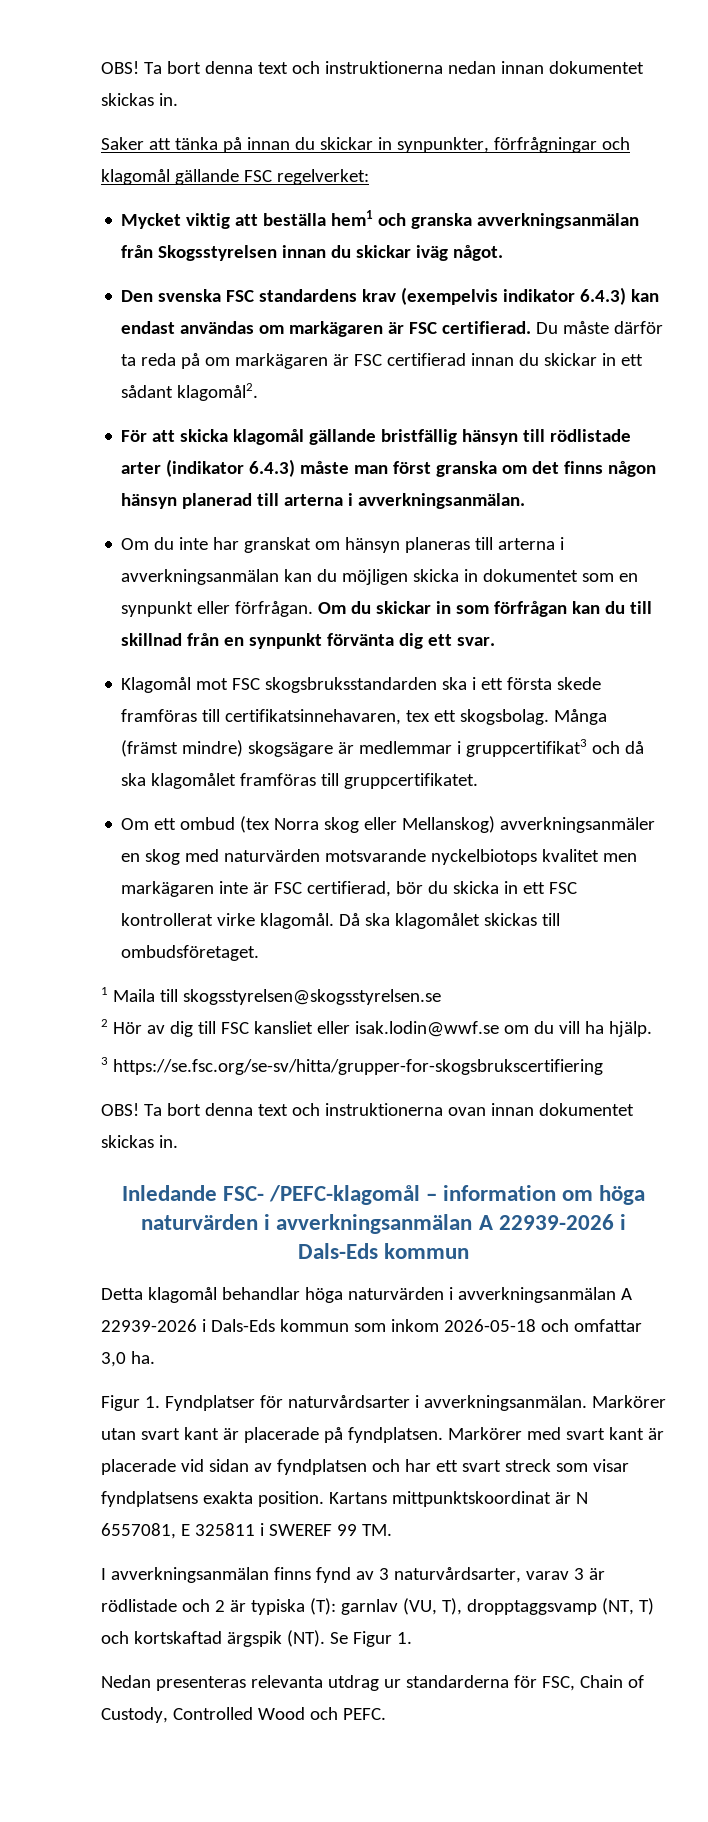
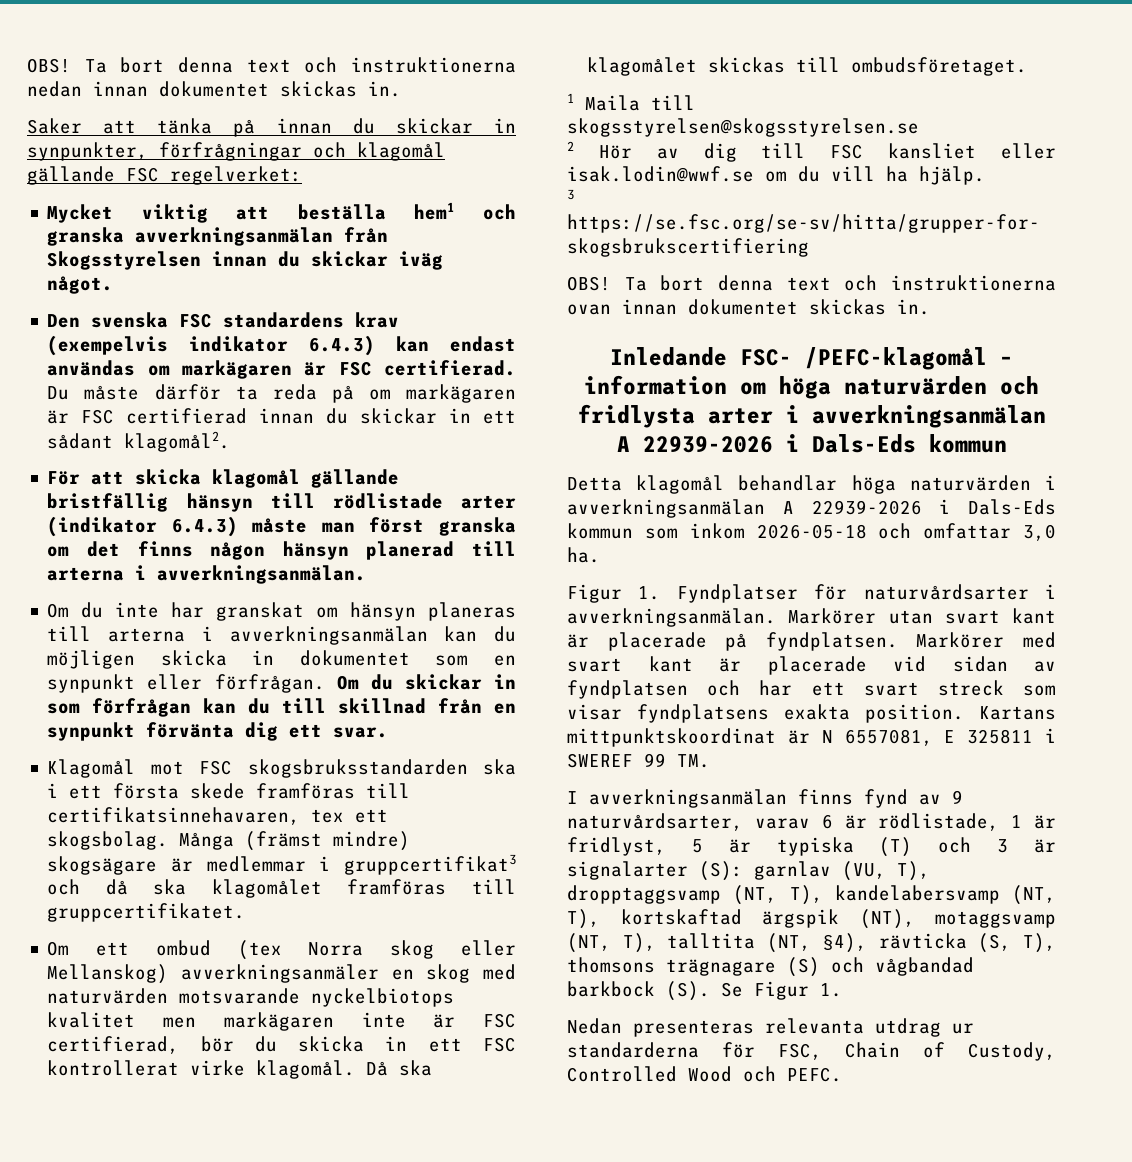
(259, 1222) none -> [1000,376,1039,395] [577,404,773,428] och fridlysta arter
[378,1568,389,1580] 3 -> [952,790,963,804] 9
[573,1568,605,1580] [101,1598,336,1615] 3 är rödlistade och 2 är typiska (T): -> [821,813,1056,831] [567,837,1056,857] [567,861,743,881] 6 är rödlistade, 1 är fridlyst, 5 är typiska (T) och 3 är signalarter (S):
[638,1598,654,1615] [101,1630,325,1647] T) och kortskaftad ärgspik (NT). -> [789,885,1056,905] [567,909,1056,929] [567,933,1056,953] [567,957,974,977] [567,981,710,1001] T), kandelabersvamp (NT, T), kortskaftad ärgspik (NT), motaggsvamp (NT, T), talltita (NT, §4), rävticka (S, T), thomsons trägnagare (S) och vågbandad barkbock (S).

